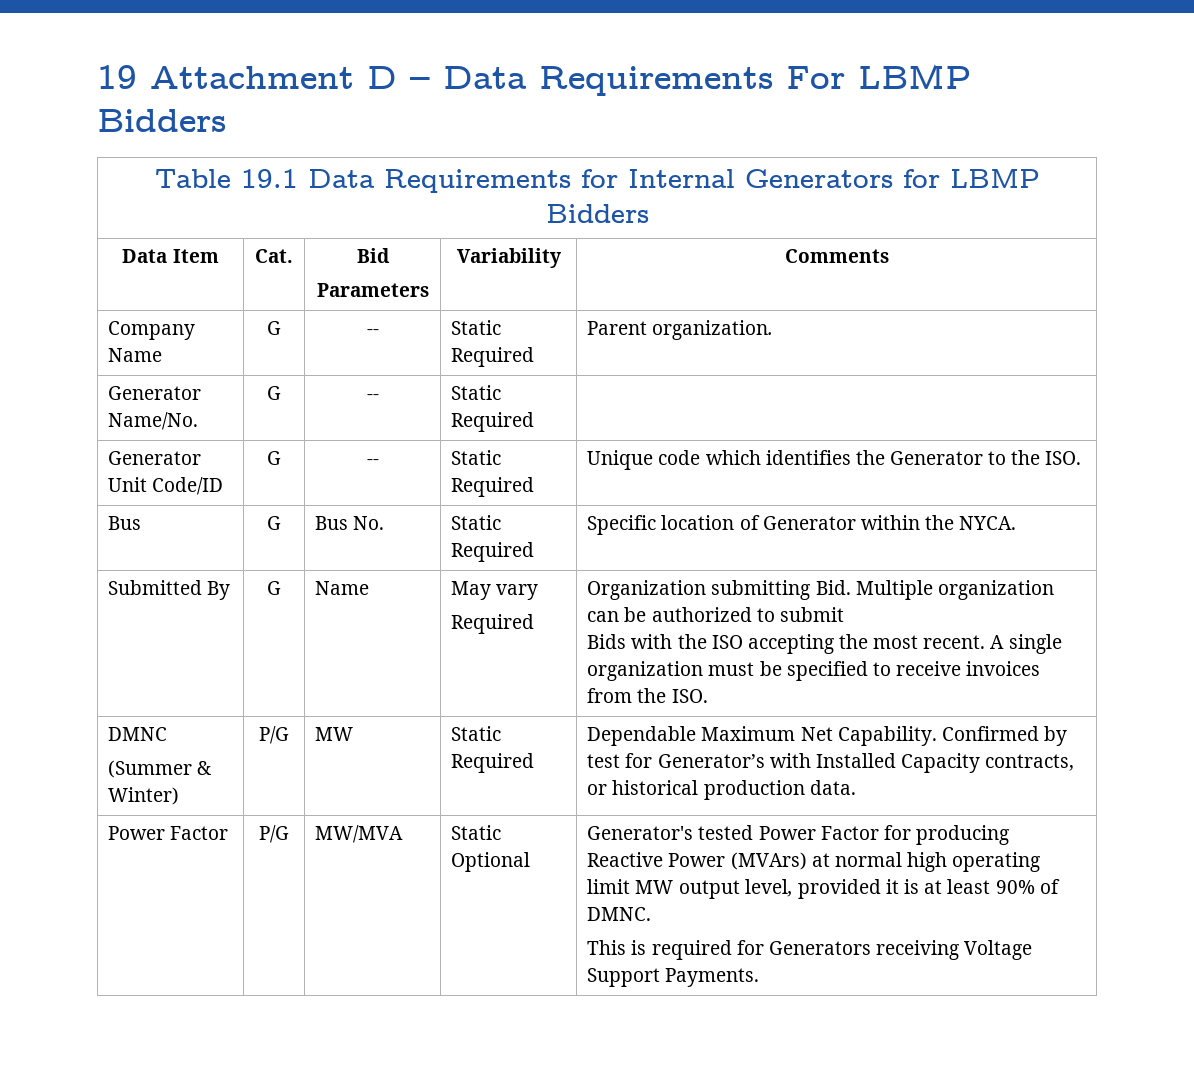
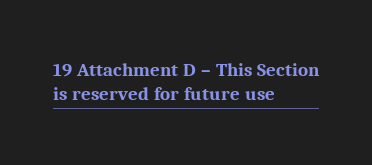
[443,64,971,96] [97,109,226,132] [154,169,1040,193] [545,204,649,223] [122,249,219,263] [254,249,293,263] [356,248,390,263] [316,283,429,297] [456,248,561,268] [784,249,889,263] [108,321,196,340] [108,348,163,362] [267,321,281,335] [366,329,379,335] [451,320,502,335] [451,347,535,367] [587,320,774,340] [108,386,202,400] [108,412,199,430] [267,386,281,400] [366,394,379,400] [451,385,502,400] [451,412,535,432] [108,451,202,465] [108,477,224,495] [267,451,281,465] [366,459,379,465] [451,450,502,465] [451,477,535,497] [587,450,1082,470] [108,516,142,530] [267,516,281,530] [315,516,385,530] [451,515,502,530] [451,542,535,562] [587,515,1017,535] [108,580,231,600] [267,581,281,595] [315,581,370,595] [451,581,539,600] [451,614,535,634] [587,580,1054,600] [587,607,844,622] [587,634,1062,654] [587,661,1041,681] [587,688,708,703] [108,727,168,741] [108,760,212,778] [108,787,180,805] [259,726,289,744] [315,727,354,741] [451,726,502,741] [451,753,535,773] [587,726,1068,746] [587,753,1075,773] [587,780,856,800] [108,826,229,840] [259,825,289,843] [315,825,404,843] [451,825,502,840] [451,852,531,872] [587,825,1010,845] [587,852,1041,872] [587,879,1060,899] [587,907,652,921] [587,940,1033,960] [587,968,760,987] Data Requirements For LBMP Bidders // Table 19.1 Data Requirements for Internal Generators for LBMP Bidders // Data Item | Cat. | Bid // Parameters | Variability | Comments // Company Name | G | -- | Static Required | Parent organization. // Generator Name/No. | G | -- | Static Required | // Generator Unit Code/ID | G | -- | Static Required | Unique code which identifies the Generator to the ISO. // Bus | G | Bus No. | Static Required | Specific location of Generator within the NYCA. // Submitted By | G | Name | May vary // Required | Organization submitting Bid. Multiple organization can be authorized to submit // Bids with the ISO accepting the most recent. A single organization must be specified to receive invoices from the ISO. // DMNC // (Summer & Winter) | P/G | MW | Static Required | Dependable Maximum Net Capability. Confirmed by test for Generator’s with Installed Capacity contracts, or historical production data. // Power Factor | P/G | MW/MVA | Static Optional | Generator's tested Power Factor for producing Reactive Power (MVArs) at normal high operating limit MW output level, provided it is at least 90% of DMNC. // This is required for Generators receiving Voltage Support Payments. -> [215,63,320,76] [53,87,275,100] This Section is reserved for future use

